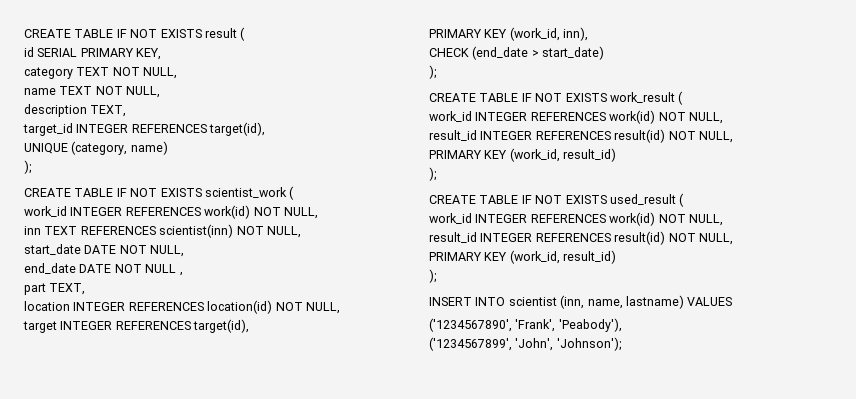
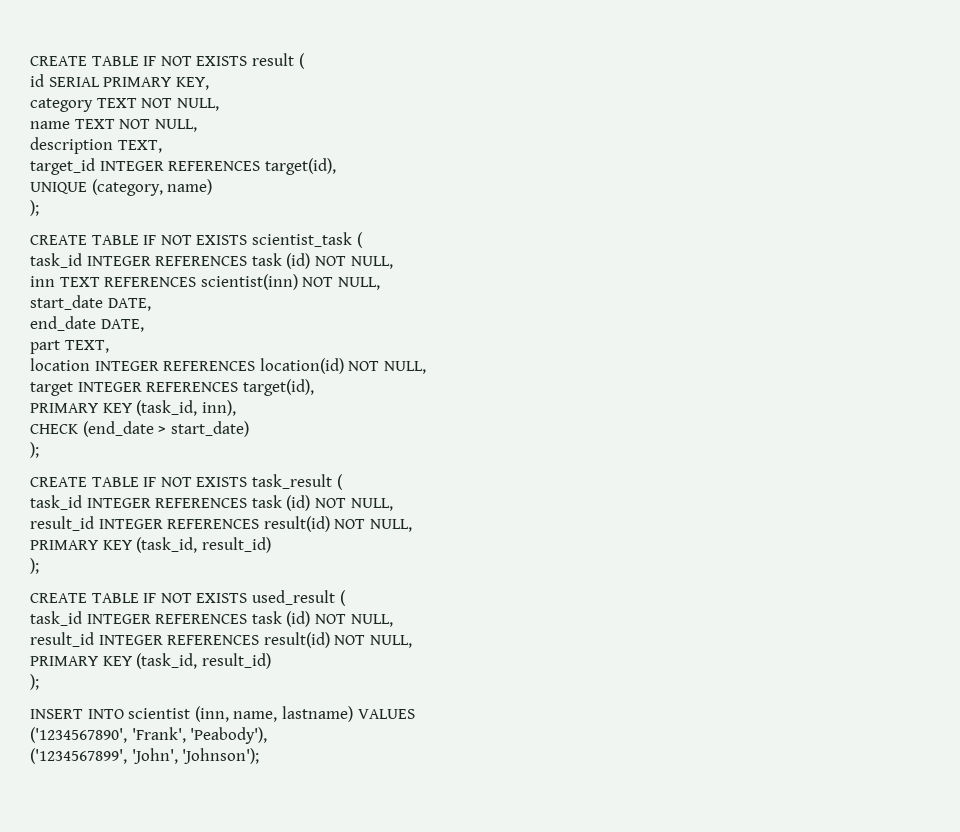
[204,186,295,200] [24,205,251,219] scientist_work ( // work_id INTEGER REFERENCES work(id) -> [251,232,363,248] [30,253,311,269] scientist_task ( // task_id INTEGER REFERENCES task (id)
[84,245,185,257] [24,263,183,276] DATE NOT NULL, // end_date DATE NOT NULL , -> [107,298,151,311] [30,316,144,332] DATE, // end_date DATE,
[509,27,560,41] (work_id, -> [136,400,198,416] (task_id,
[609,91,684,105] [429,110,656,124] work_result ( // work_id INTEGER REFERENCES work(id) -> [251,474,343,490] [30,495,311,511] task_result ( // task_id INTEGER REFERENCES task (id)
[509,148,560,162] (work_id, -> [136,537,198,553] (task_id,
[429,212,656,226] work_id INTEGER REFERENCES work(id) -> [30,611,311,627] task_id INTEGER REFERENCES task (id)
[509,250,560,264] (work_id, -> [136,653,198,669] (task_id,

